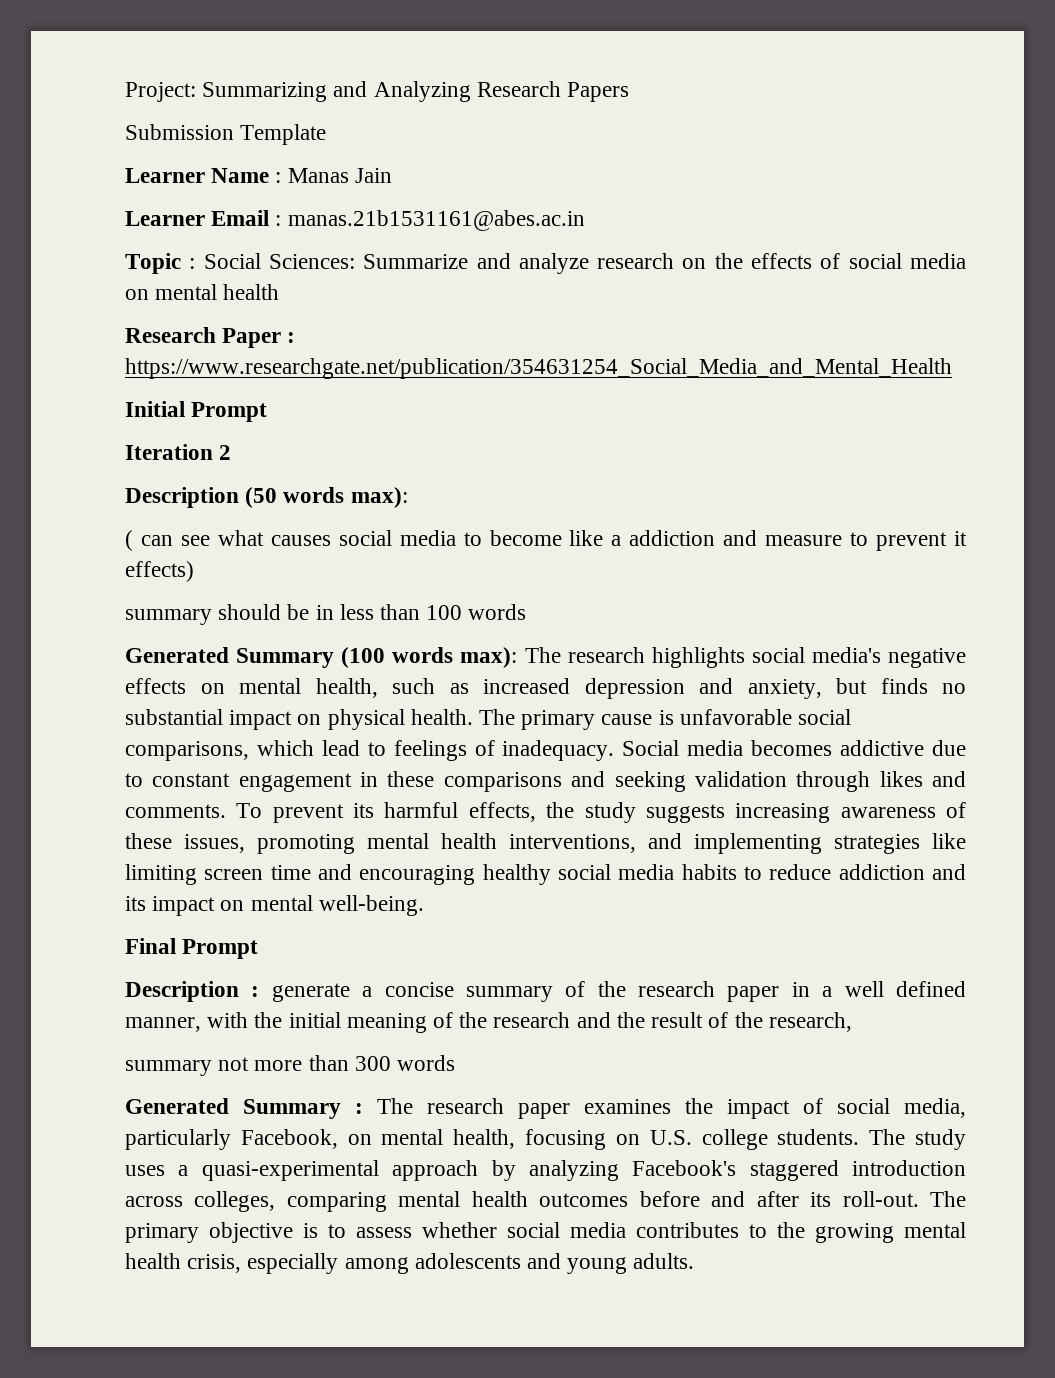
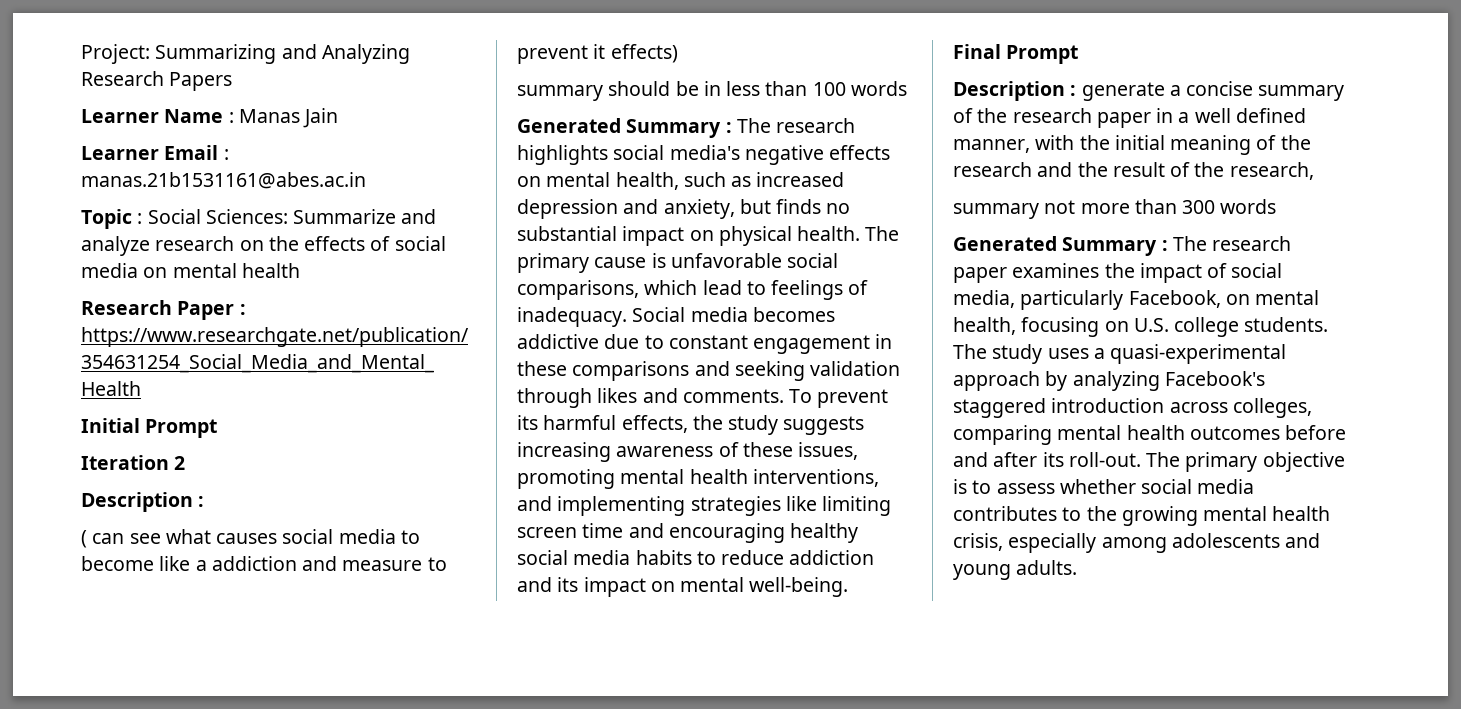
[125,124,327,145] // Submission Template -> (233, 81) none
[245,487,408,508] (50 words max): -> [198,496,205,507] :
[341,647,518,668] (100 words max): -> [725,122,732,133] :

